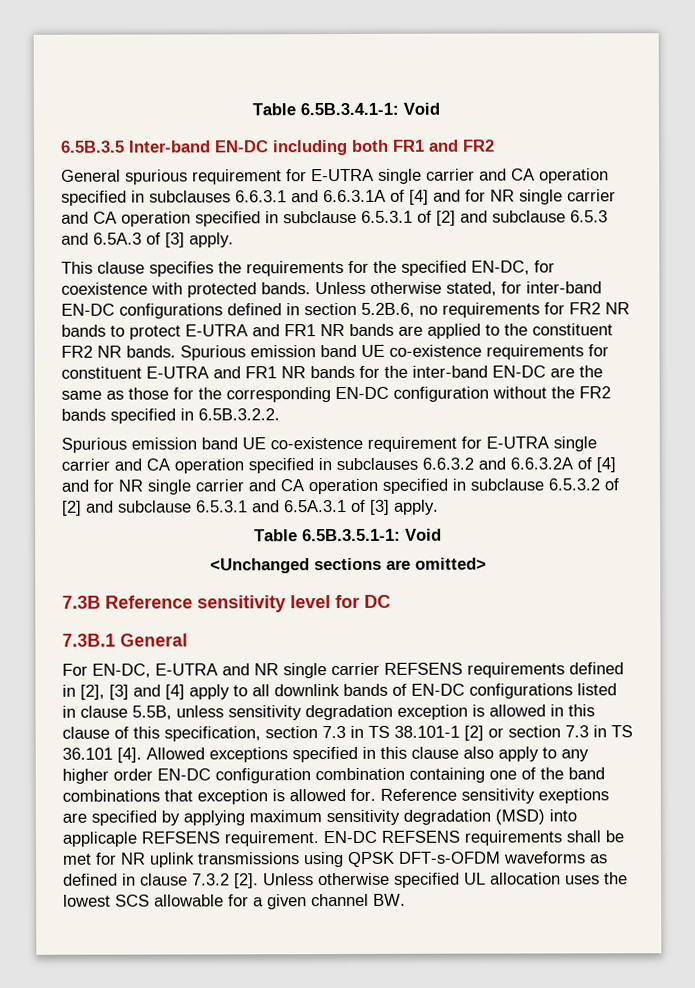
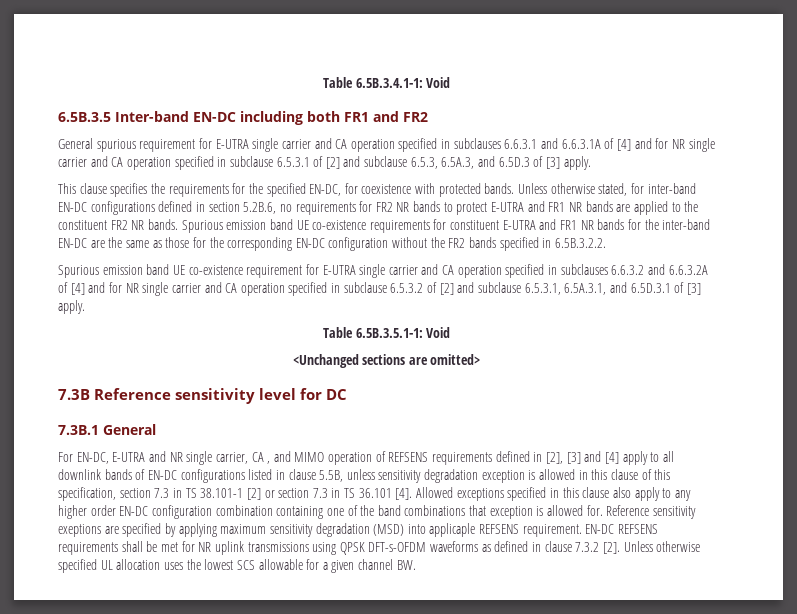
[570,210,608,223] [61,232,142,245] 6.5.3 and 6.5A.3 -> [410,156,530,169] 6.5.3, 6.5A.3, and 6.5D.3
[196,500,347,513] 6.5.3.1 and 6.5A.3.1 -> [524,282,671,295] 6.5.3.1, 6.5A.3.1, and 6.5D.3.1
[331,662,380,676] carrier -> [215,451,386,465] carrier, CA , and MIMO operation of

